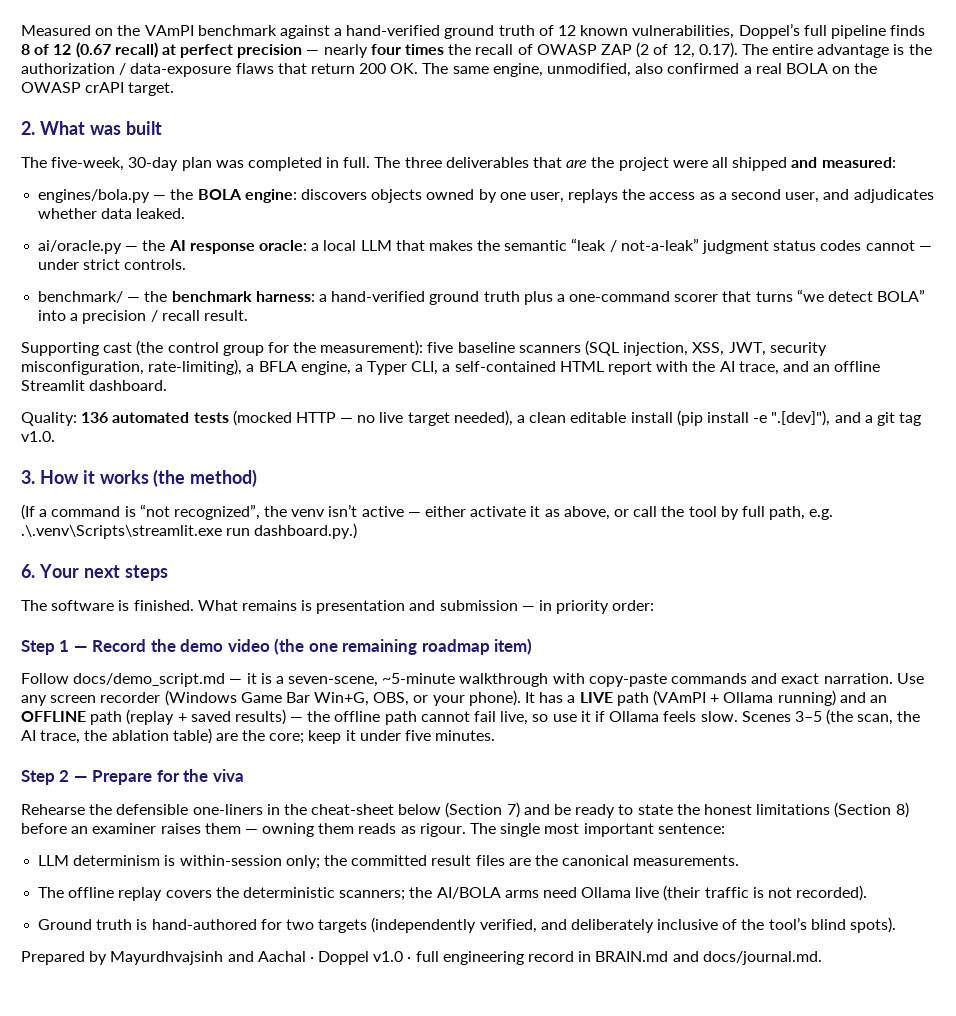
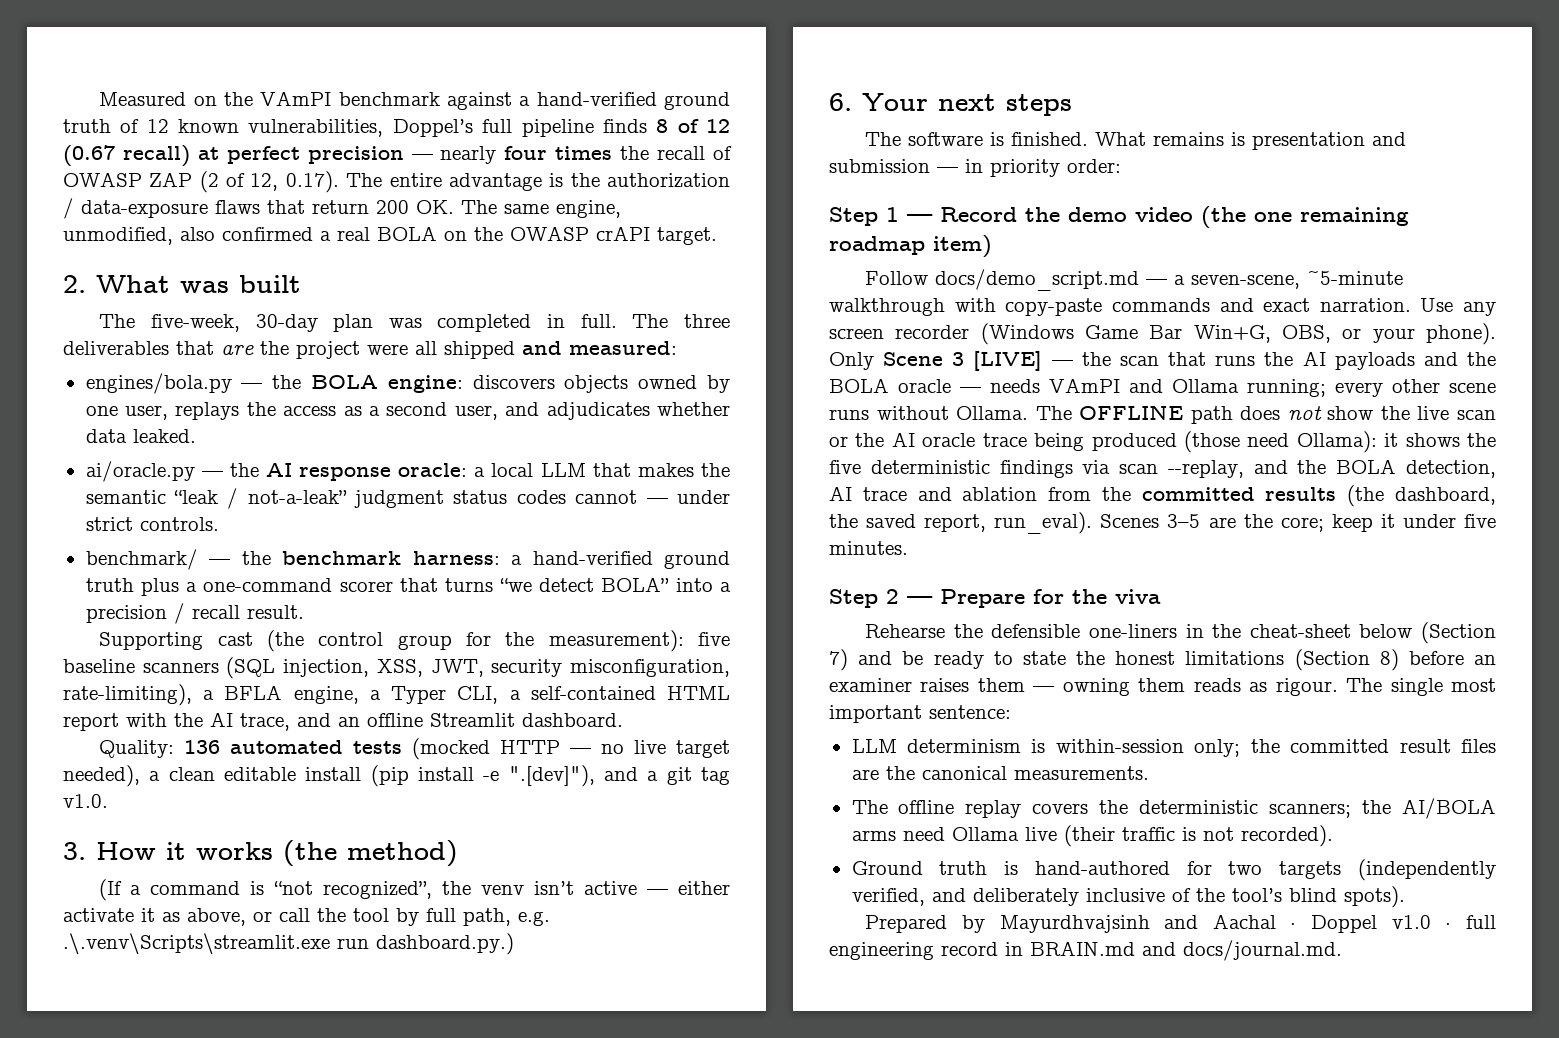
[246,673,272,684] it is -> (1168, 282) none
[525,690,887,706] [21,709,921,725] [21,728,212,744] It has a LIVE path (VAmPI + Ollama running) and an OFFLINE path (replay + saved results) — the offline path cannot fail live, so use it if Ollama feels slow. Scenes 3–5 (the scan, the AI trace, the ablation table) -> [829,351,1496,371] [829,378,1496,397] [829,405,1496,424] [829,431,1496,453] [829,459,1496,478] [829,485,1496,507] [829,512,1201,534] Only Scene 3 [LIVE] — the scan that runs the AI payloads and the BOLA oracle — needs VAmPI and Ollama running; every other scene runs without Ollama. The OFFLINE path does not show the live scan or the AI oracle trace being produced (those need Ollama): it shows the five deterministic findings via scan --replay, and the BOLA detection, AI trace and ablation from the committed results (the dashboard, the saved report, run_eval). Scenes 3–5

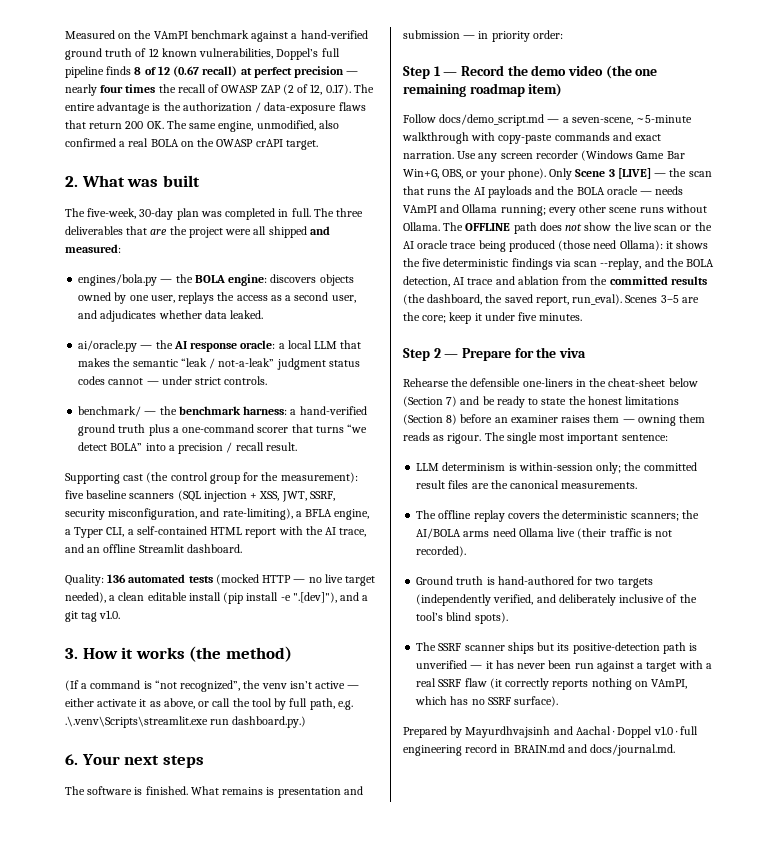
[283,659,370,677] injection, -> [203,491,258,502] injection +
(484, 668) none -> [309,491,335,501] SSRF,
(730, 668) none -> [200,508,220,517] and
(1405, 897) none -> [416,642,698,654] [416,660,712,672] [416,678,688,690] [415,696,559,707] // The SSRF scanner ships but its positive-detection path is unverified — it has never been run against a target with a real SSRF flaw (it correctly reports nothing on VAmPI, which has no SSRF surface).

